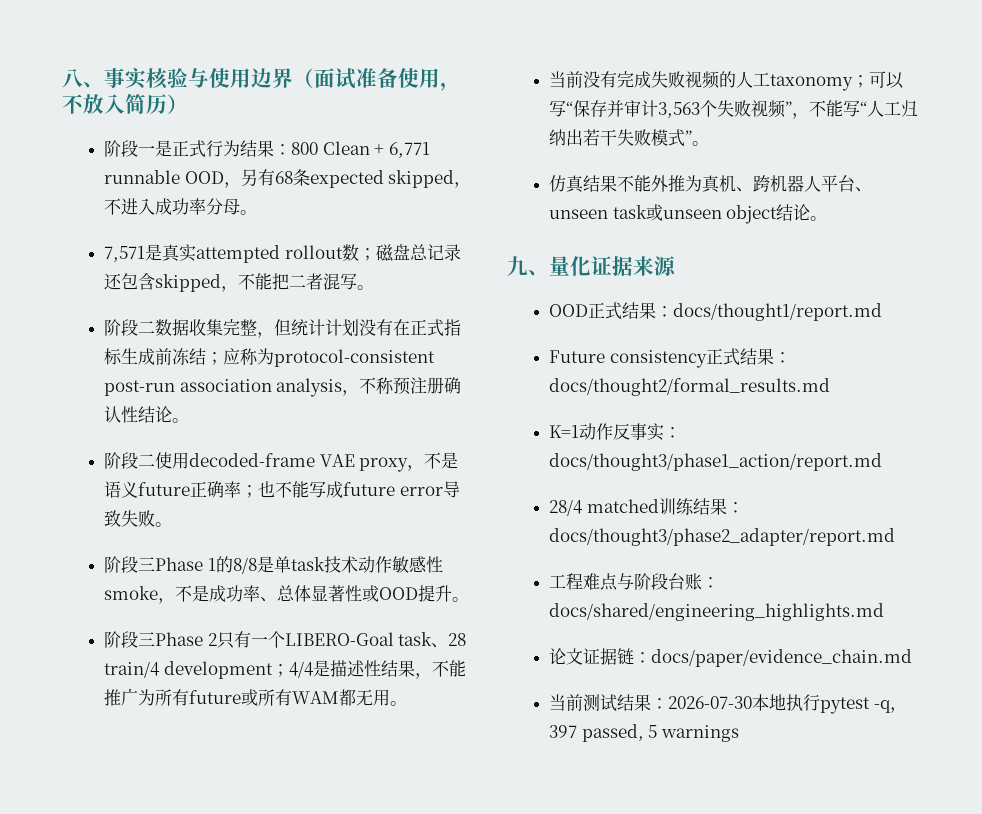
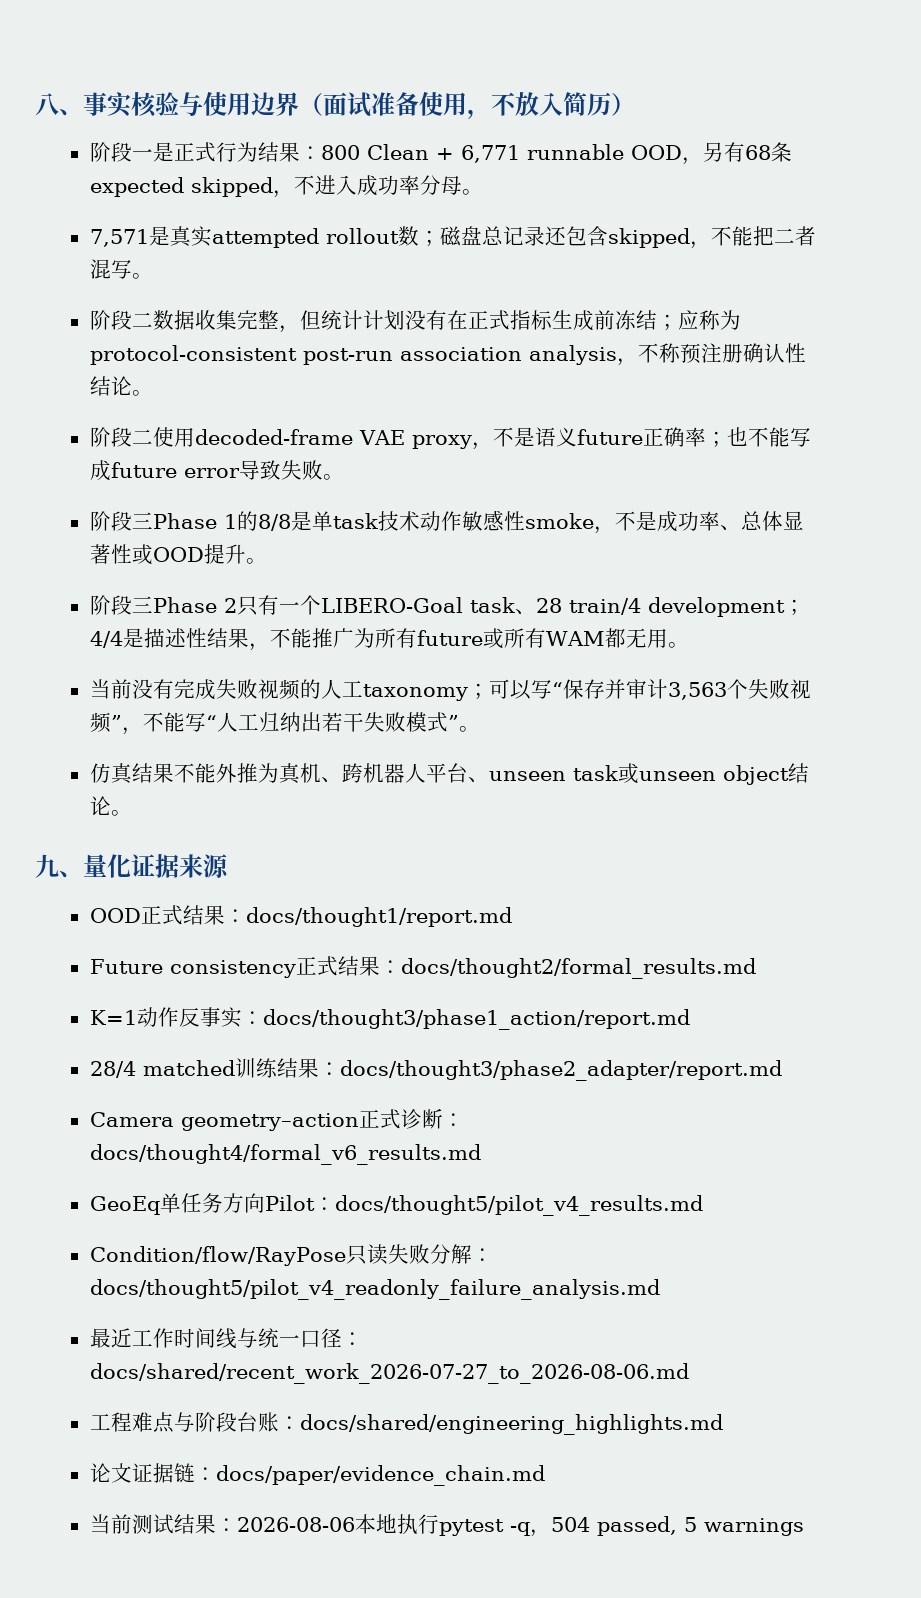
(896, 537) none -> [89,1109,464,1131] [89,1144,481,1165] [89,1193,703,1216] [89,1244,493,1266] [89,1279,660,1300] [89,1328,363,1349] [89,1363,689,1384] // Camera geometry–action正式诊断：docs/thought4/formal_v6_results.md // GeoEq单任务方向Pilot：docs/thought5/pilot_v4_results.md // Condition/flow/RayPose只读失败分解：docs/thought5/pilot_v4_readonly_failure_analysis.md // 最近工作时间线与统一口径：docs/shared/recent_work_2026-07-27_to_2026-08-06.md
[668,696,753,709] 2026-07-30 -> [236,1517,355,1532] 2026-08-06
[549,725,578,738] 397 -> [550,1517,590,1532] 504

